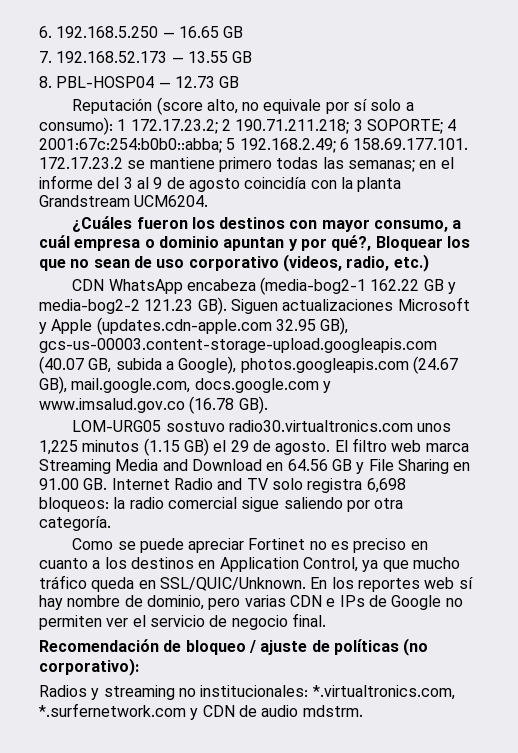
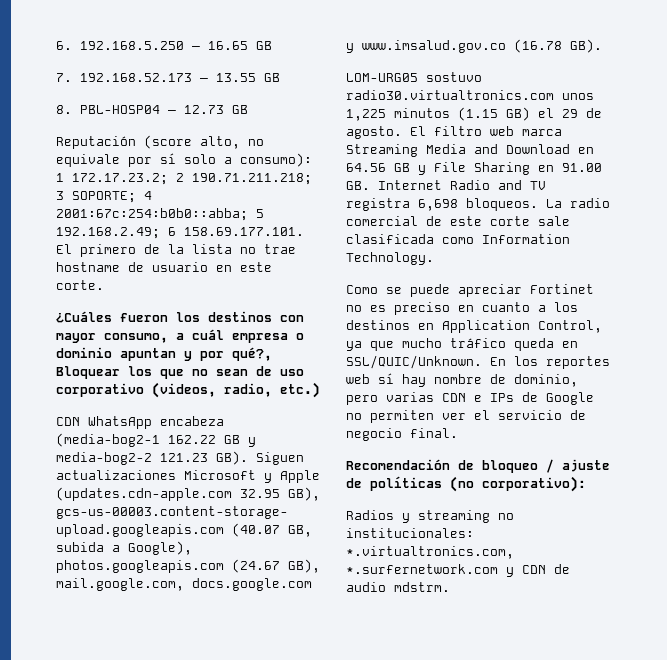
[39,157,454,172] [39,175,402,192] [39,195,209,207] 172.17.23.2 se mantiene primero todas las semanas; en el informe del 3 al 9 de agosto coincidía con la planta Grandstream UCM6204. -> [56,244,296,257] [56,262,272,272] [56,280,104,290] El primero de la lista no trae hostname de usuario en este corte.
[271,478,303,490] solo -> (546, 185) none
[39,497,404,512] [39,516,111,531] bloqueos: la radio comercial sigue saliendo por otra categoría. -> [466,198,610,211] [346,216,570,226] [346,234,570,244] [346,252,434,265] bloqueos. La radio comercial de este corte sale clasificada como Information Technology.

